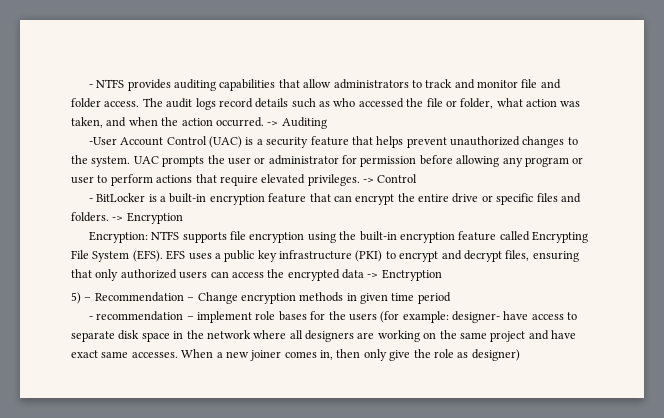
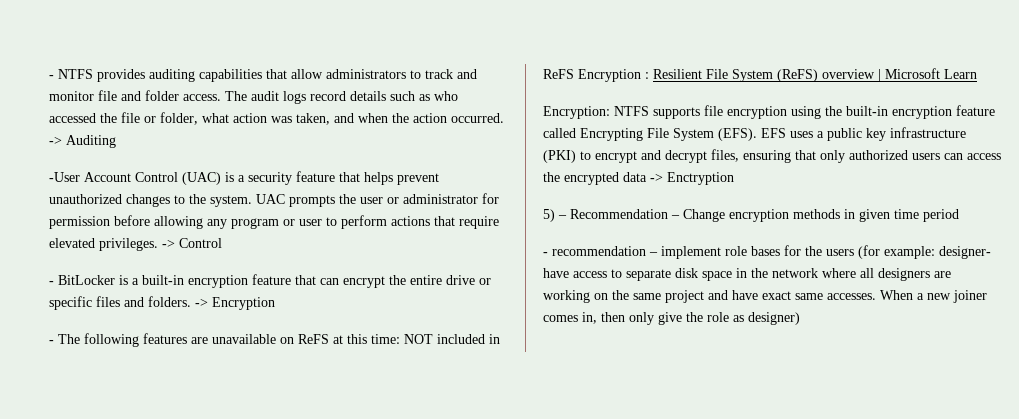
(183, 218) none -> [49,333,500,347] [543,68,977,82] // - The following features are unavailable on ReFS at this time: NOT included in ReFS Encryption : Resilient File System (ReFS) overview | Microsoft Learn

